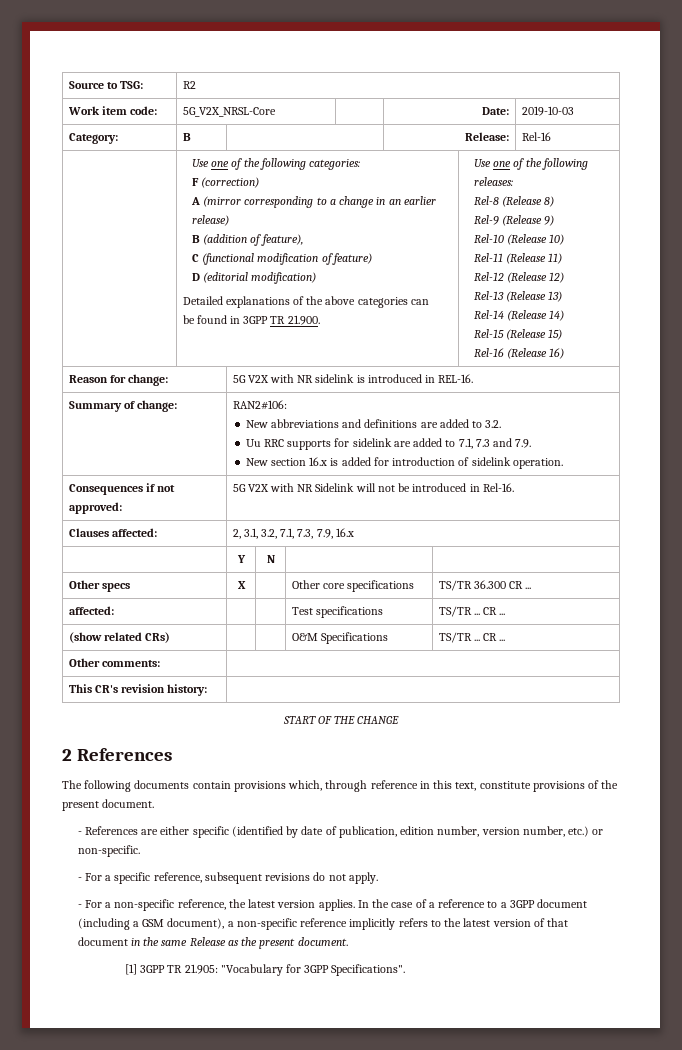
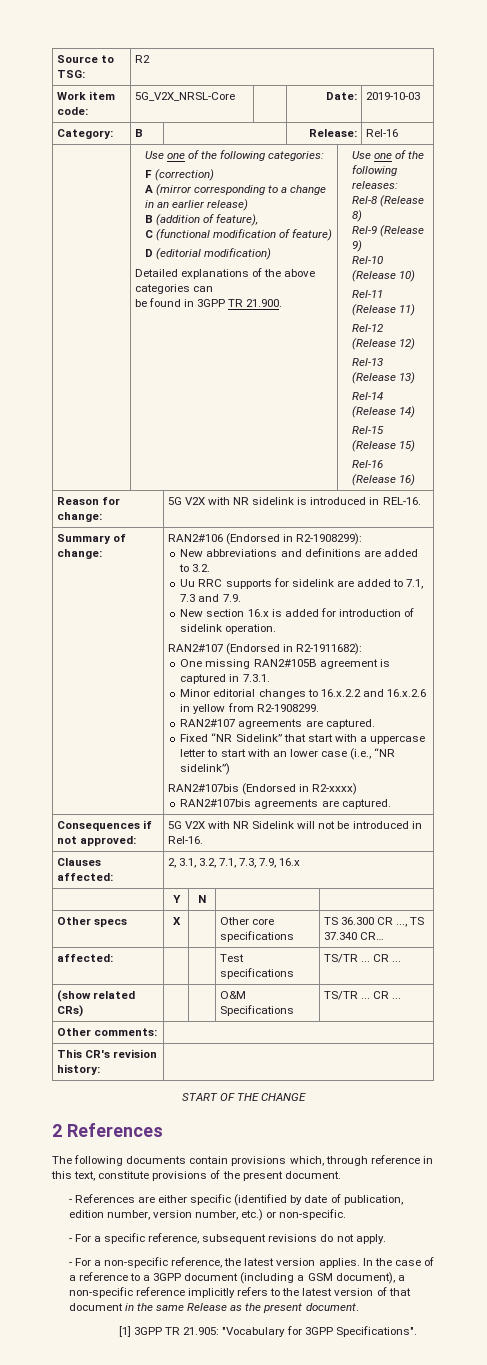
[232,400,287,410] RAN2#106: -> [167,533,362,545] RAN2#106 (Endorsed in R2-1908299):
(563, 463) none -> [167,643,362,655] [180,659,390,669] [180,674,270,684] [180,689,426,699] [180,703,319,714] [180,719,375,729] [180,733,426,744] [180,748,396,760] [180,763,231,775] [167,783,357,795] [180,799,391,809] // RAN2#107 (Endorsed in R2-1911682): // One missing RAN2#105B agreement is captured in 7.3.1. // Minor editorial changes to 16.x.2.2 and 16.x.2.6 in yellow from R2-1908299. // RAN2#107 agreements are captured. // Fixed “NR Sidelink” that start with a uppercase letter to start with an lower case (i.e., “NR sidelink”) // RAN2#107bis (Endorsed in R2-xxxx) // RAN2#107bis agreements are captured.
[438,580,472,591] TS/TR -> [323,917,338,925] TS
[525,587,532,589] ... -> [395,917,425,927] [323,932,384,940] ..., TS 37.340 CR…

